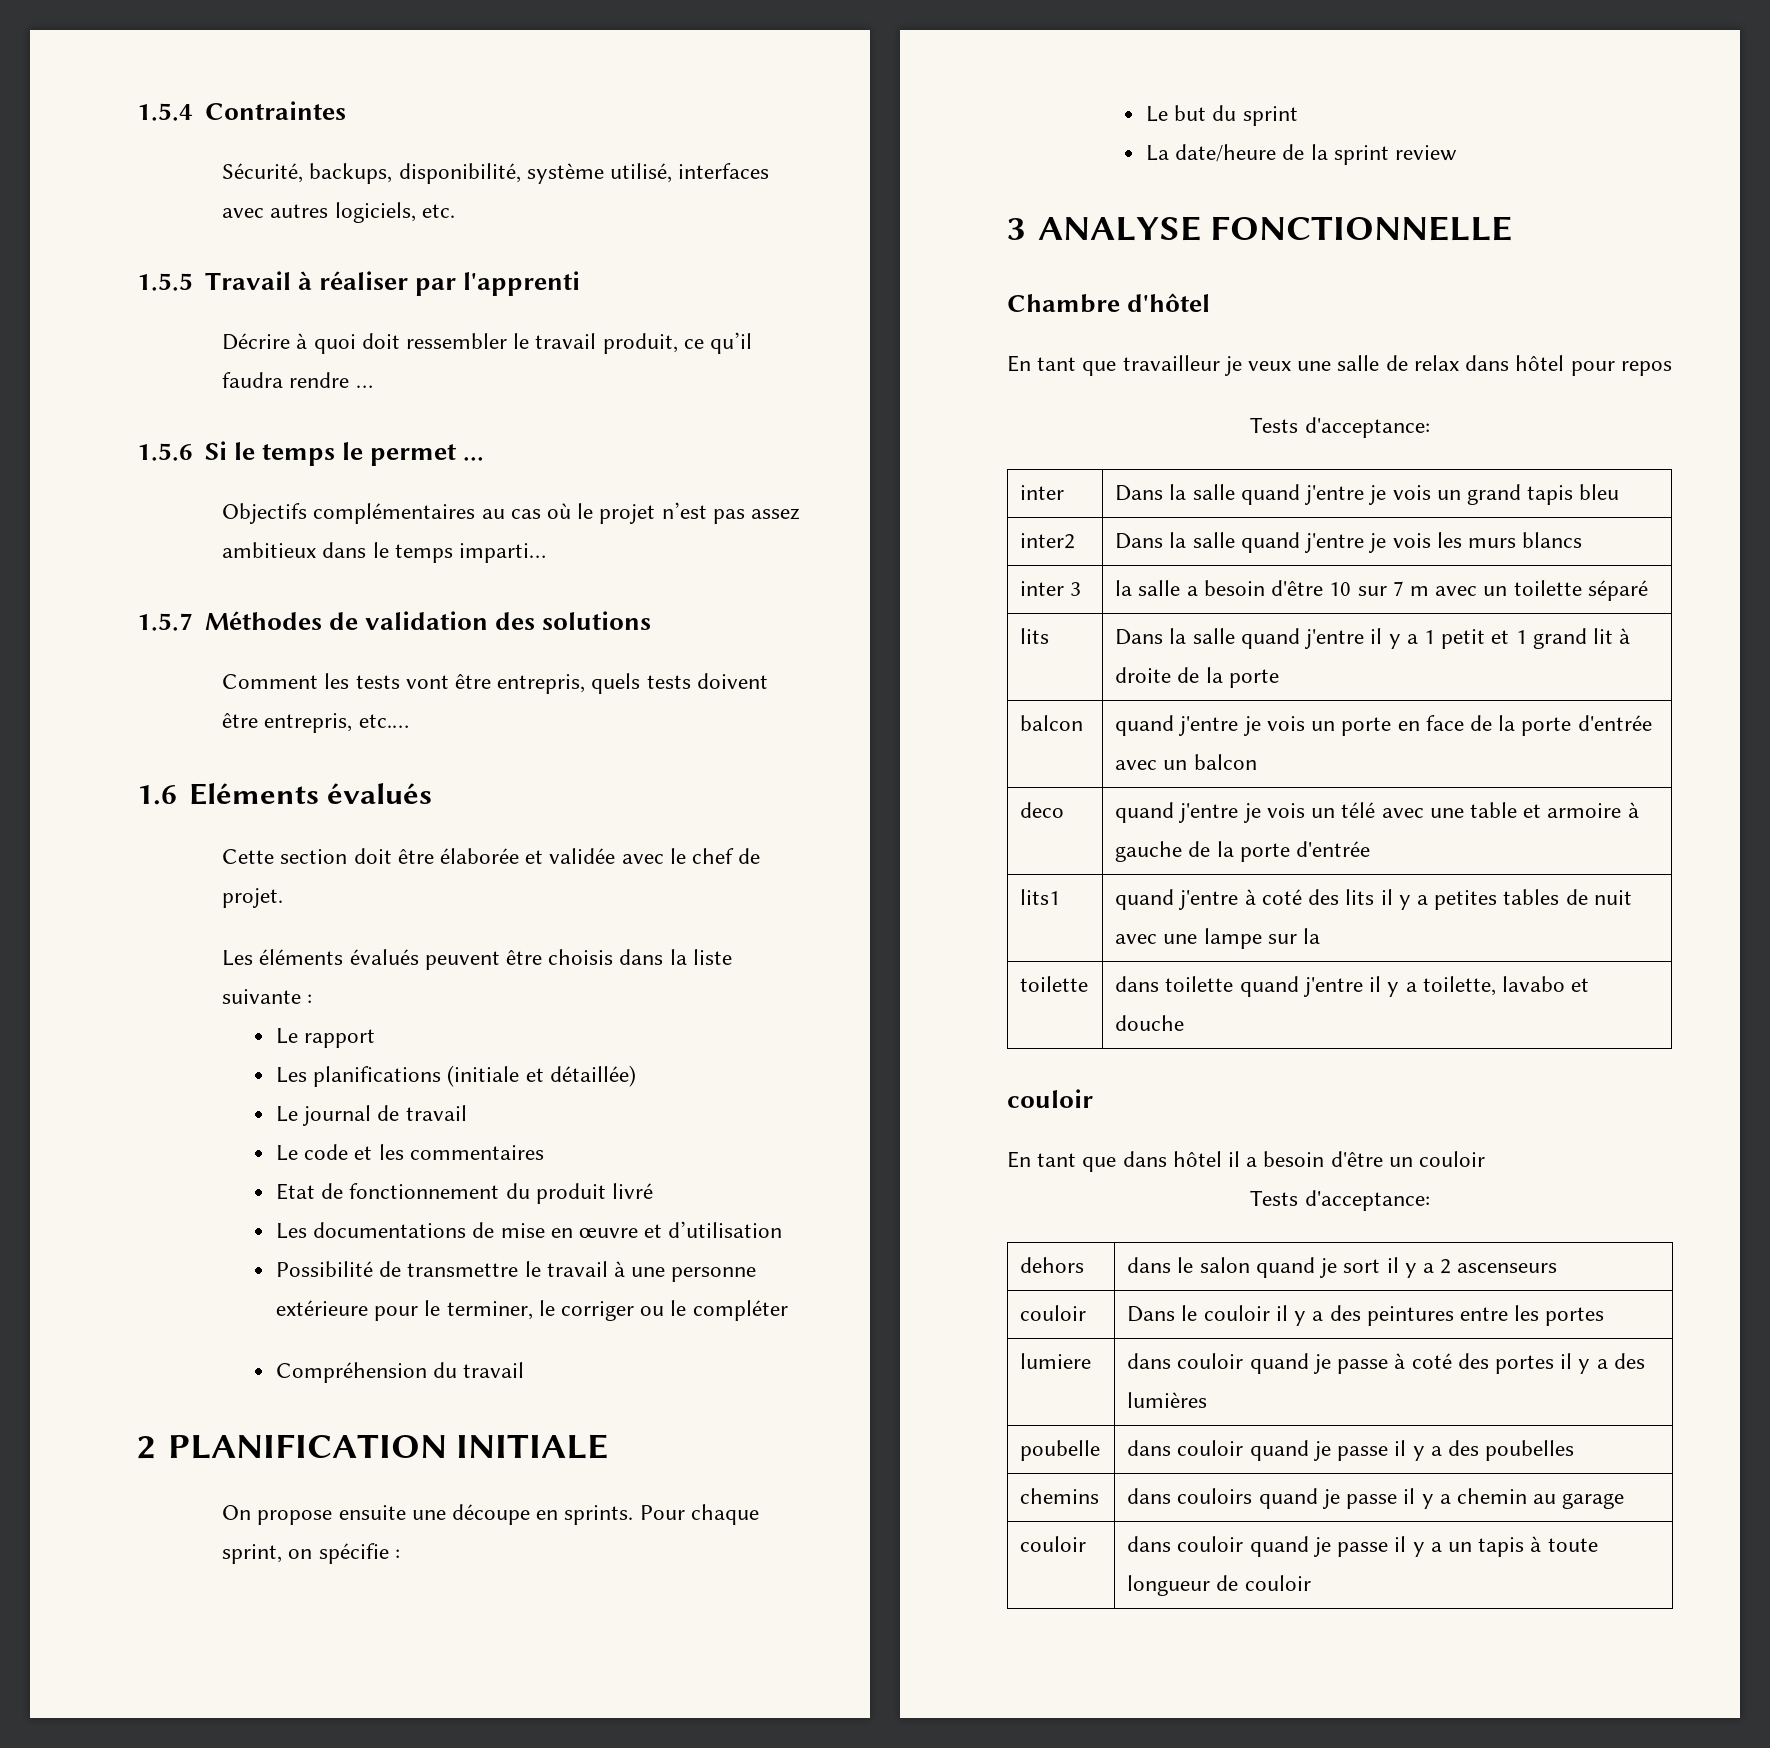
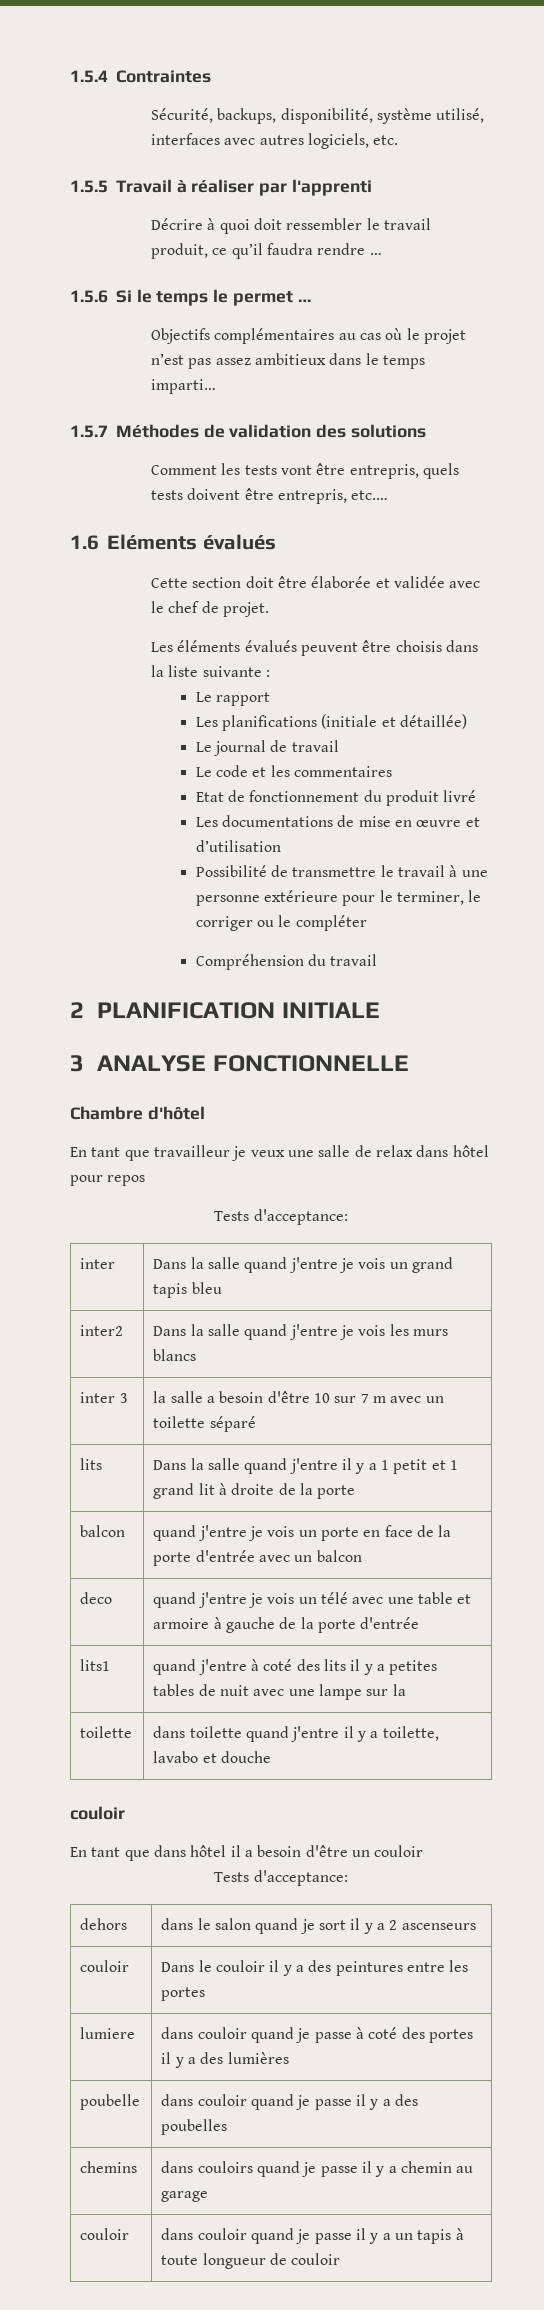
[222,1504,759,1525] [222,1543,400,1564] [1145,105,1298,126] [1145,144,1457,165] // On propose ensuite une découpe en sprints. Pour chaque sprint, on spécifie : // Le but du sprint // La date/heure de la sprint review -> (380, 1010) none

